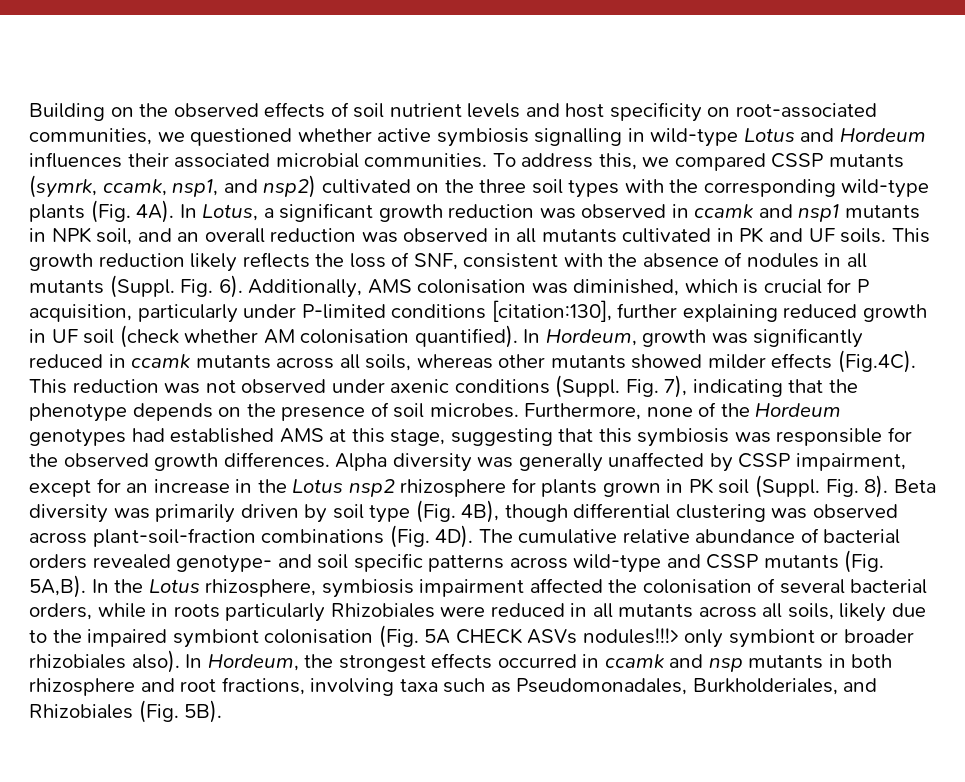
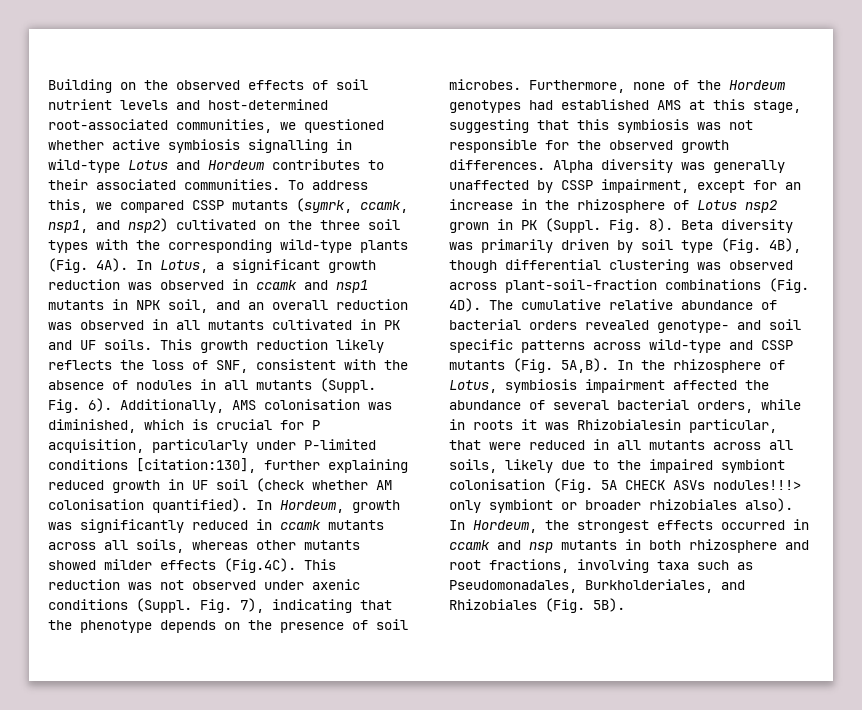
[565,102,731,122] host specificity on -> [208,99,328,110] host-determined
[29,152,122,168] influences -> [272,159,384,170] contributes to
[275,153,359,168] microbial -> (176, 184) none
(771, 437) none -> [729,120,753,130] not
[292,478,598,497] Lotus nsp2 rhizosphere for plants -> [577,199,778,213] rhizosphere of Lotus nsp2
[718,479,750,494] soil -> (537, 225) none
[148,579,317,597] Lotus rhizosphere, -> [673,359,785,373] [449,380,497,393] rhizosphere of Lotus,
[642,579,752,594] colonisation -> [449,400,521,410] abundance
[225,603,435,622] particularly Rhizobiales -> [521,419,777,433] [449,440,481,450] it was Rhizobialesin particular, that

